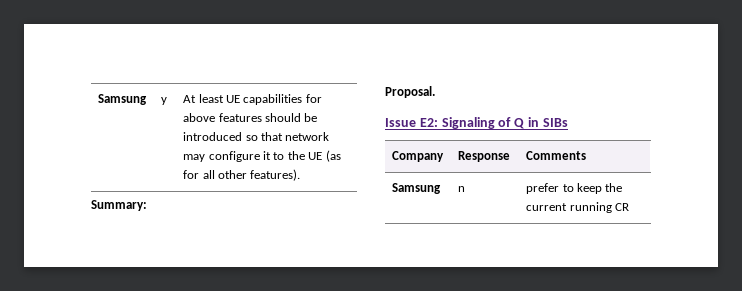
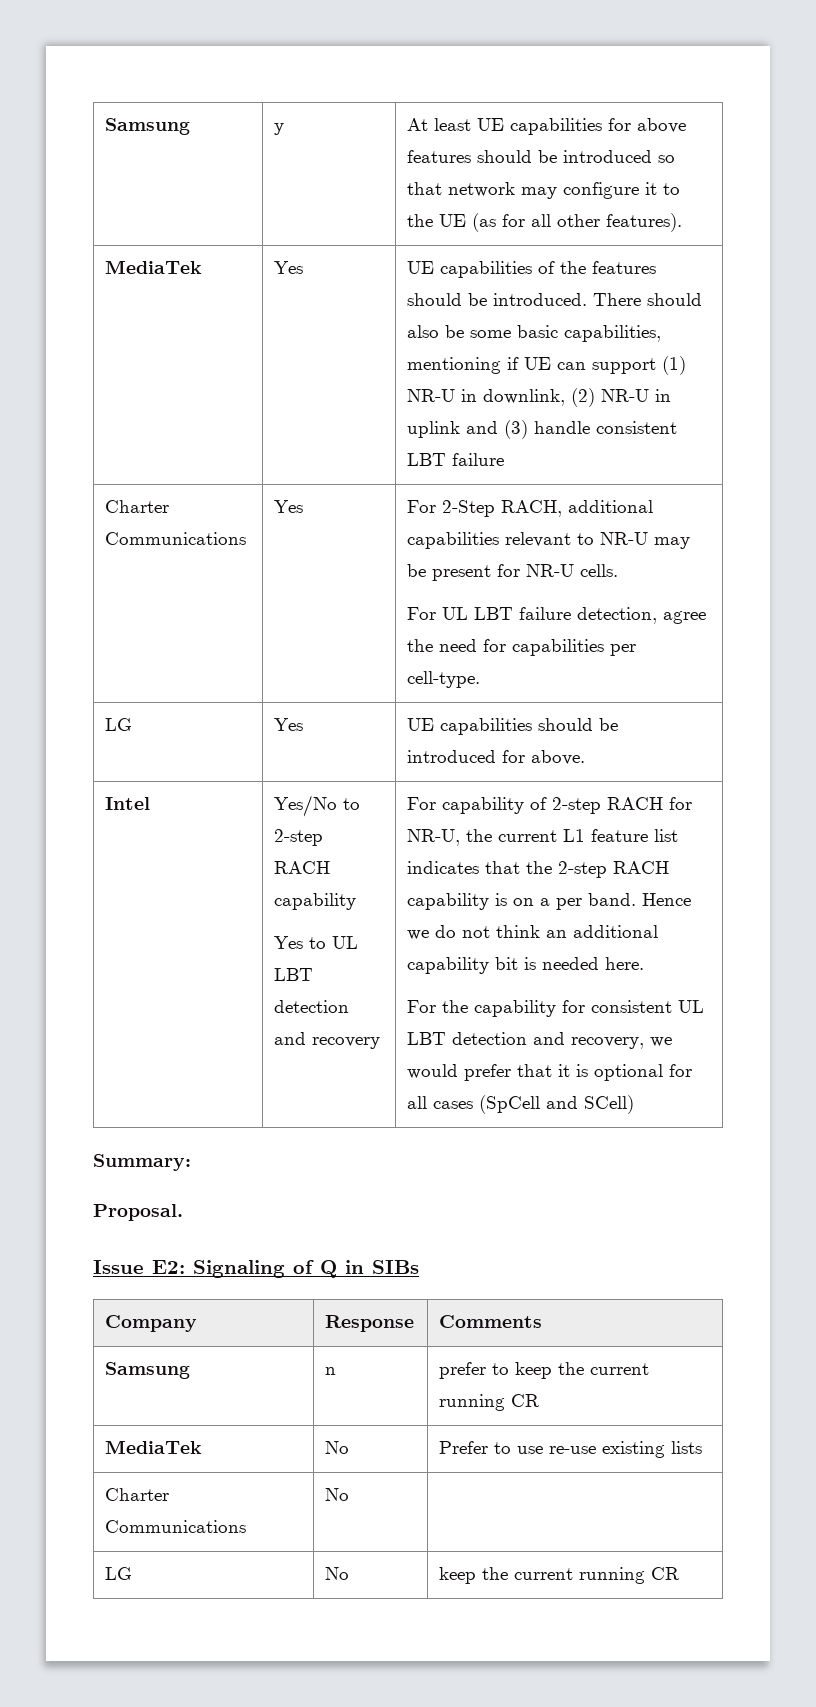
(301, 175) none -> [105,260,203,274] [274,261,304,274] [407,261,657,278] [407,293,703,306] [407,325,662,342] [407,356,687,375] [407,388,672,407] [407,420,678,439] [407,453,505,466] [105,500,170,513] [105,532,247,545] [274,500,304,513] [407,500,654,517] [407,532,691,549] [407,564,619,581] [407,607,707,624] [407,639,637,656] [407,671,481,688] [105,718,133,731] [274,718,304,731] [407,718,619,735] [407,750,586,765] [105,797,151,810] [274,795,361,817] [274,829,324,846] [274,861,331,874] [274,893,357,910] [274,936,359,949] [274,968,314,981] [274,1000,350,1013] [274,1032,381,1049] [407,797,693,814] [407,829,679,846] [407,861,670,878] [407,893,692,910] [407,925,659,940] [407,957,645,974] [407,1000,705,1017] [407,1032,673,1049] [407,1064,693,1081] [407,1095,635,1114] // MediaTek | Yes | UE capabilities of the features should be introduced. There should also be some basic capabilities, mentioning if UE can support (1) NR-U in downlink, (2) NR-U in uplink and (3) handle consistent LBT failure // Charter Communications | Yes | For 2-Step RACH, additional capabilities relevant to NR-U may be present for NR-U cells. // For UL LBT failure detection, agree the need for capabilities per cell-type. // LG | Yes | UE capabilities should be introduced for above. // Intel | Yes/No to 2-step RACH capability // Yes to UL LBT detection and recovery | For capability of 2-step RACH for NR-U, the current L1 feature list indicates that the 2-step RACH capability is on a per band. Hence we do not think an additional capability bit is needed here. // For the capability for consistent UL LBT detection and recovery, we would prefer that it is optional for all cases (SpCell and SCell)
(630, 207) none -> [105,1440,203,1454] [325,1441,350,1454] [439,1441,703,1458] [105,1488,170,1501] [105,1520,247,1533] [325,1488,350,1501] [105,1567,133,1580] [325,1567,350,1580] [439,1567,680,1584] // MediaTek | No | Prefer to use re-use existing lists // Charter Communications | No | // LG | No | keep the current running CR

